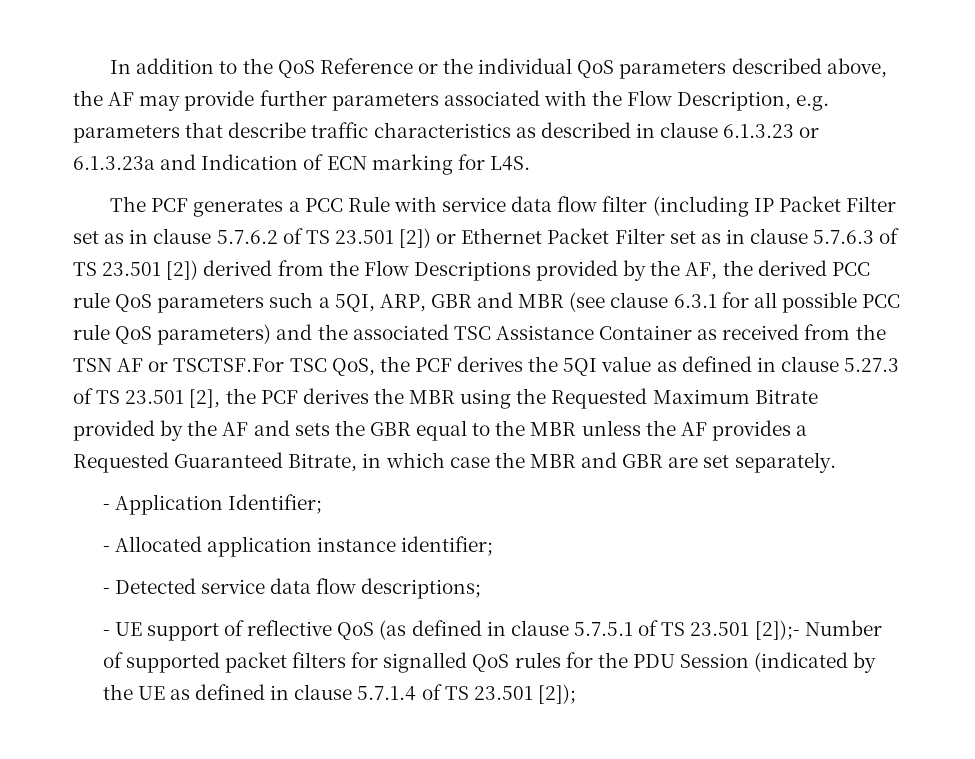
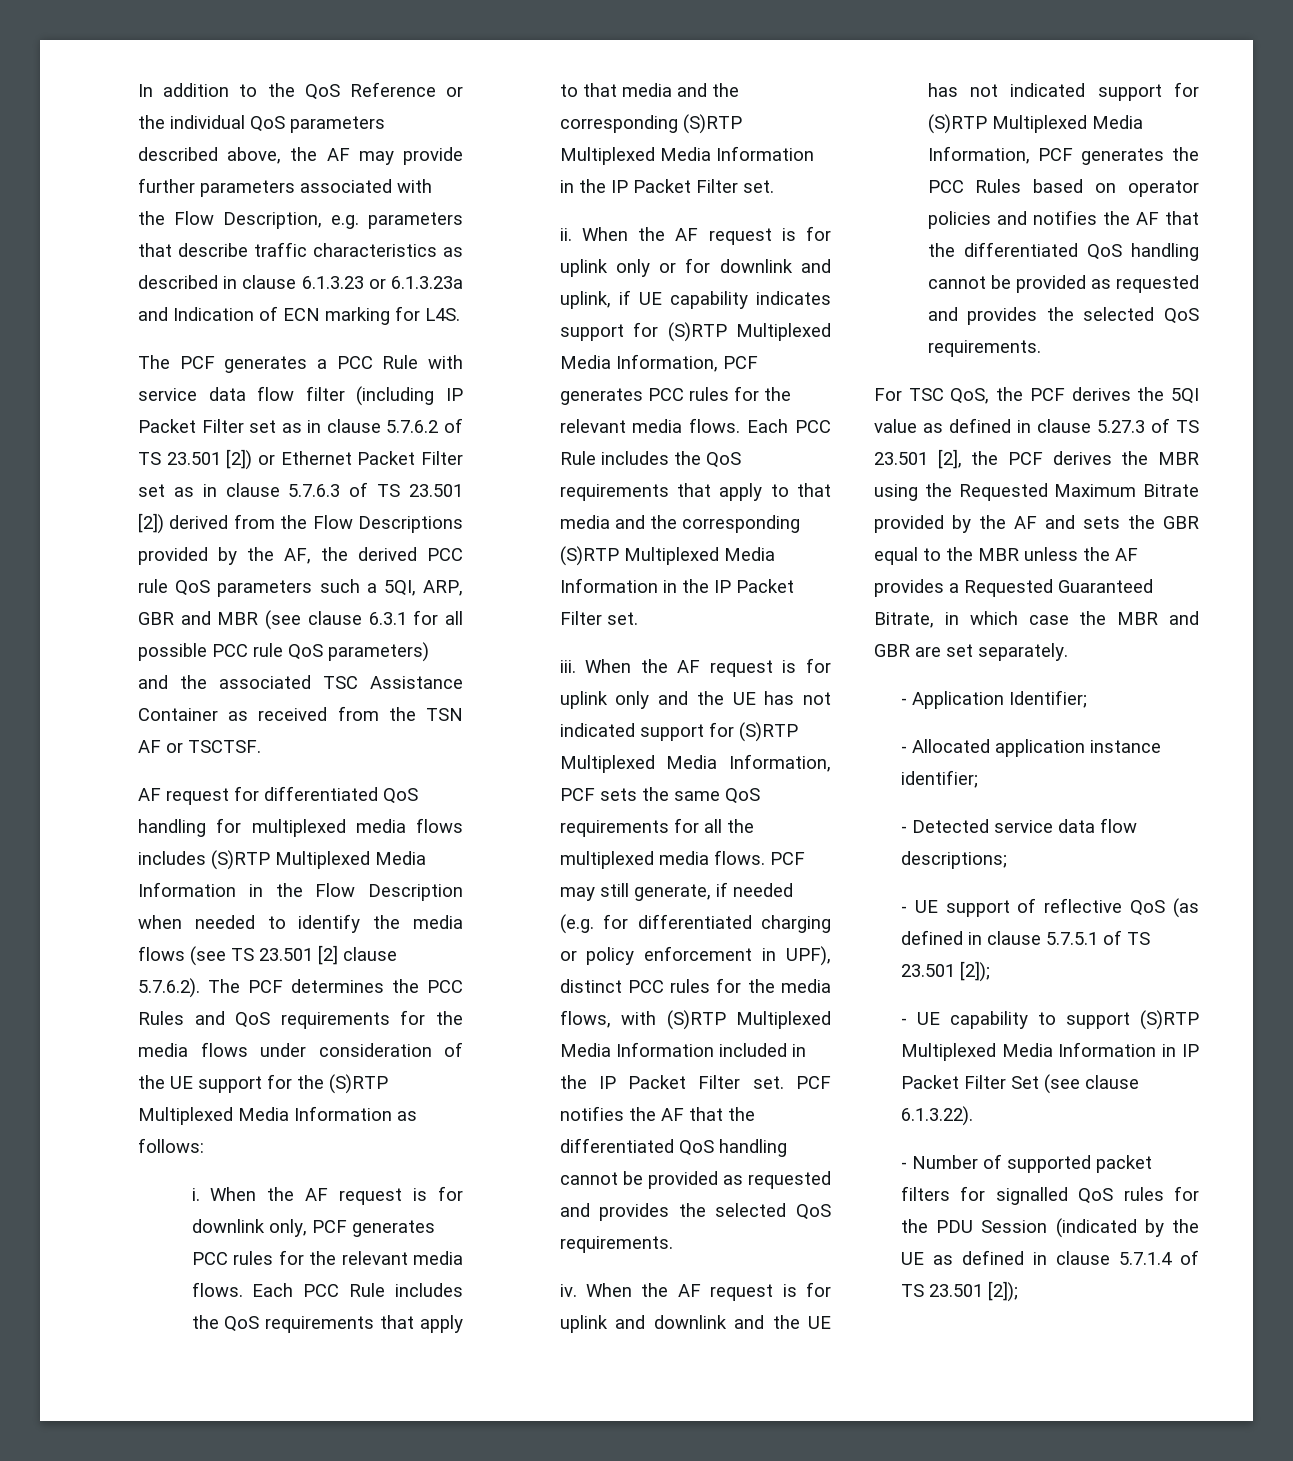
[173,358,285,372] TSCTSF.For -> [188,740,261,753] [138,786,418,805] [138,818,463,837] [138,850,426,870] [138,882,463,901] [138,914,464,933] [138,945,397,966] [138,978,463,998] [138,1010,463,1029] [138,1042,463,1057] [138,1074,388,1094] [138,1106,417,1125] [138,1138,204,1153] [191,1186,463,1205] [191,1219,435,1237] [191,1250,463,1265] [191,1282,463,1297] [191,1315,463,1333] [559,83,739,97] [559,114,742,134] [559,146,814,165] [559,179,774,193] [559,226,831,245] [559,258,831,277] [559,290,831,309] [559,322,831,342] [559,354,758,372] [559,386,791,405] [559,418,831,433] [559,451,741,468] [559,483,831,501] [559,515,800,533] [559,546,775,566] [559,578,794,593] [559,611,638,625] [559,658,831,677] [559,691,831,709] [559,722,798,742] [559,754,831,773] [559,787,760,804] [559,818,754,837] [559,850,805,869] [559,882,793,901] [559,914,831,934] [559,946,831,966] [559,978,831,993] [559,1010,831,1030] [559,1042,806,1057] [559,1075,831,1089] [559,1106,755,1121] [559,1138,787,1157] [559,1171,831,1189] [559,1203,831,1221] [559,1236,673,1253] [559,1282,831,1301] [559,1315,831,1333] [927,82,1199,101] [927,114,1143,134] [927,146,1199,165] [927,179,1199,197] [927,210,1199,229] [927,242,1199,261] [927,275,1199,293] [927,307,1199,325] [927,340,1041,357] [874,388,902,401] TSCTSF. // AF request for differentiated QoS handling for multiplexed media flows includes (S)RTP Multiplexed Media Information in the Flow Description when needed to identify the media flows (see TS 23.501 [2] clause 5.7.6.2). The PCF determines the PCC Rules and QoS requirements for the media flows under consideration of the UE support for the (S)RTP Multiplexed Media Information as follows: // i. When the AF request is for downlink only, PCF generates PCC rules for the relevant media flows. Each PCC Rule includes the QoS requirements that apply to that media and the corresponding (S)RTP Multiplexed Media Information in the IP Packet Filter set. // ii. When the AF request is for uplink only or for downlink and uplink, if UE capability indicates support for (S)RTP Multiplexed Media Information, PCF generates PCC rules for the relevant media flows. Each PCC Rule includes the QoS requirements that apply to that media and the corresponding (S)RTP Multiplexed Media Information in the IP Packet Filter set. // iii. When the AF request is for uplink only and the UE has not indicated support for (S)RTP Multiplexed Media Information, PCF sets the same QoS requirements for all the multiplexed media flows. PCF may still generate, if needed (e.g. for differentiated charging or policy enforcement in UPF), distinct PCC rules for the media flows, with (S)RTP Multiplexed Media Information included in the IP Packet Filter set. PCF notifies the AF that the differentiated QoS handling cannot be provided as requested and provides the selected QoS requirements. // iv. When the AF request is for uplink and downlink and the UE has not indicated support for (S)RTP Multiplexed Media Information, PCF generates the PCC Rules based on operator policies and notifies the AF that the differentiated QoS handling cannot be provided as requested and provides the selected QoS requirements. // For
[754,620,800,640] [2]);- -> [959,961,990,982] [900,1010,1199,1030] [900,1042,1199,1061] [900,1074,1139,1094] [900,1106,973,1126] [900,1162,907,1169] [2]); // - UE capability to support (S)RTP Multiplexed Media Information in IP Packet Filter Set (see clause 6.1.3.22). // -

